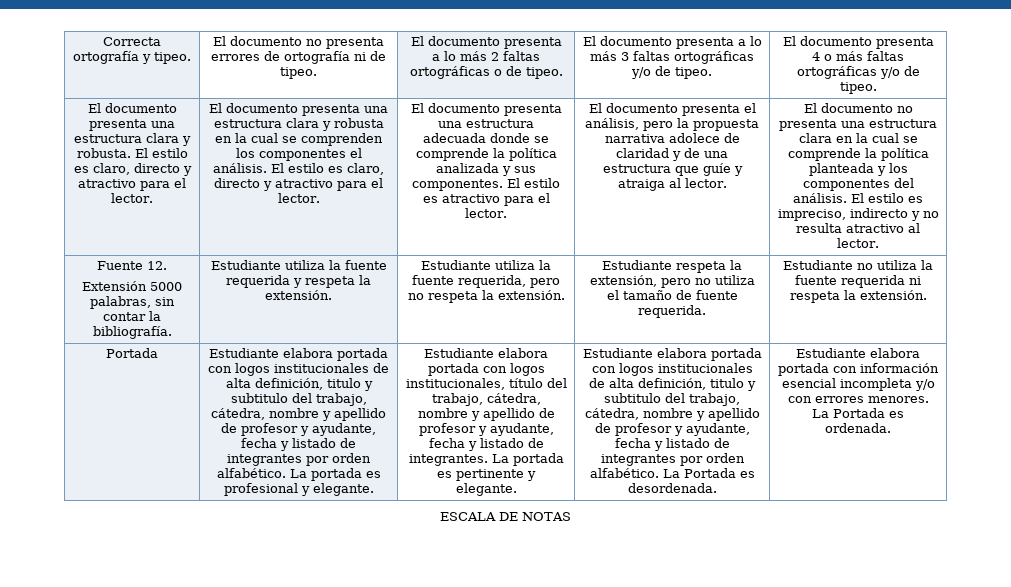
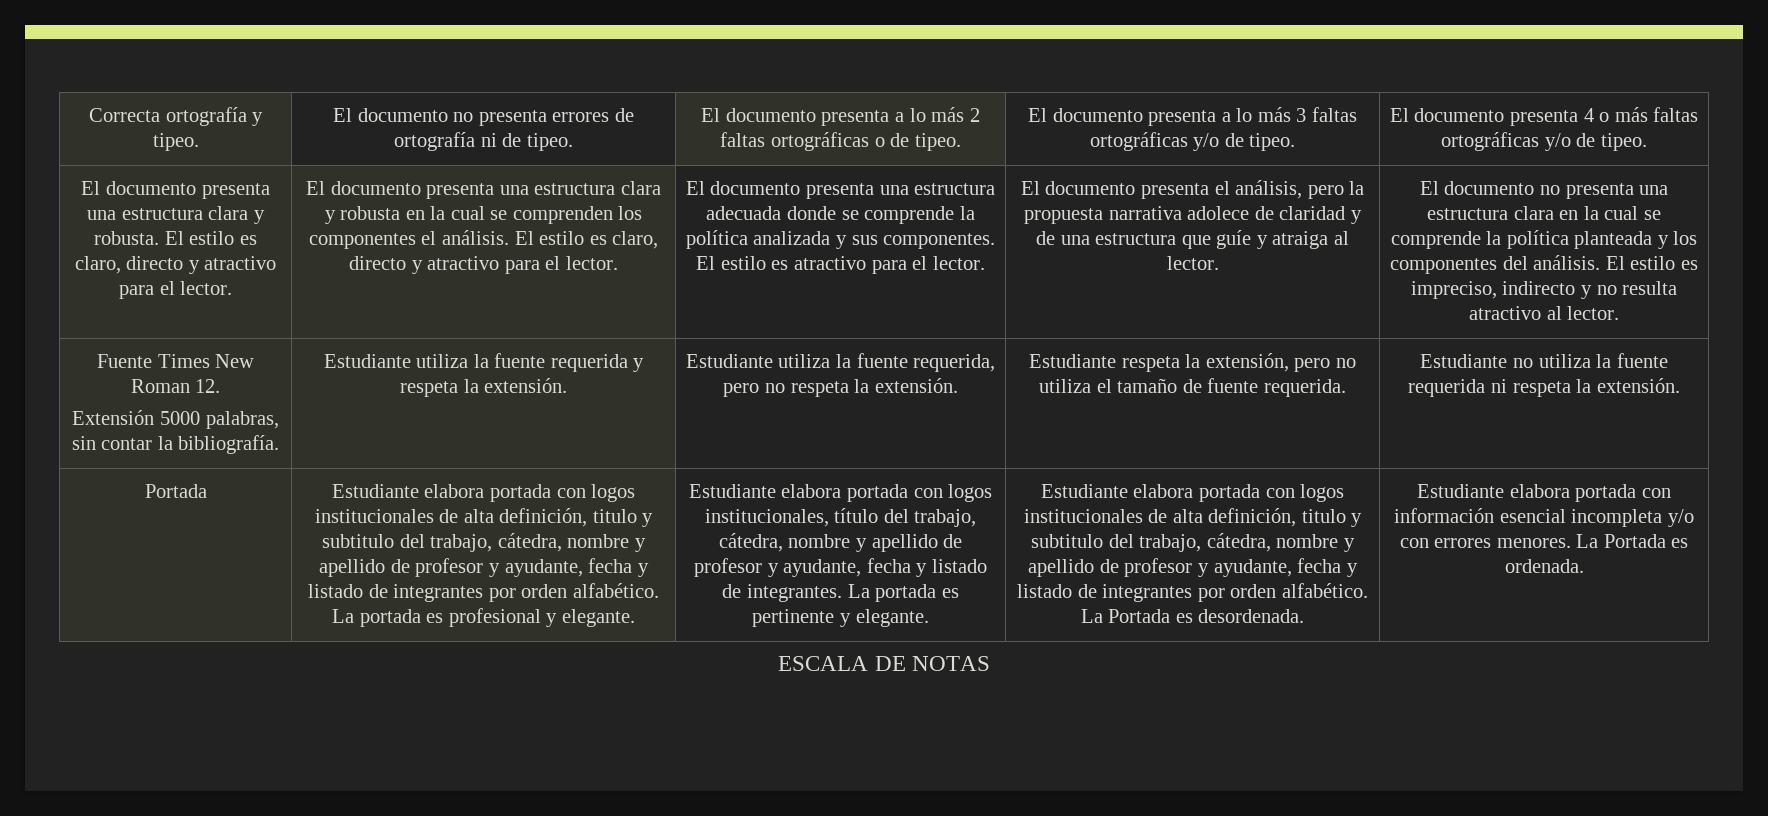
(143, 265) none -> [157,354,255,368] [130,379,190,393] Times New Roman

